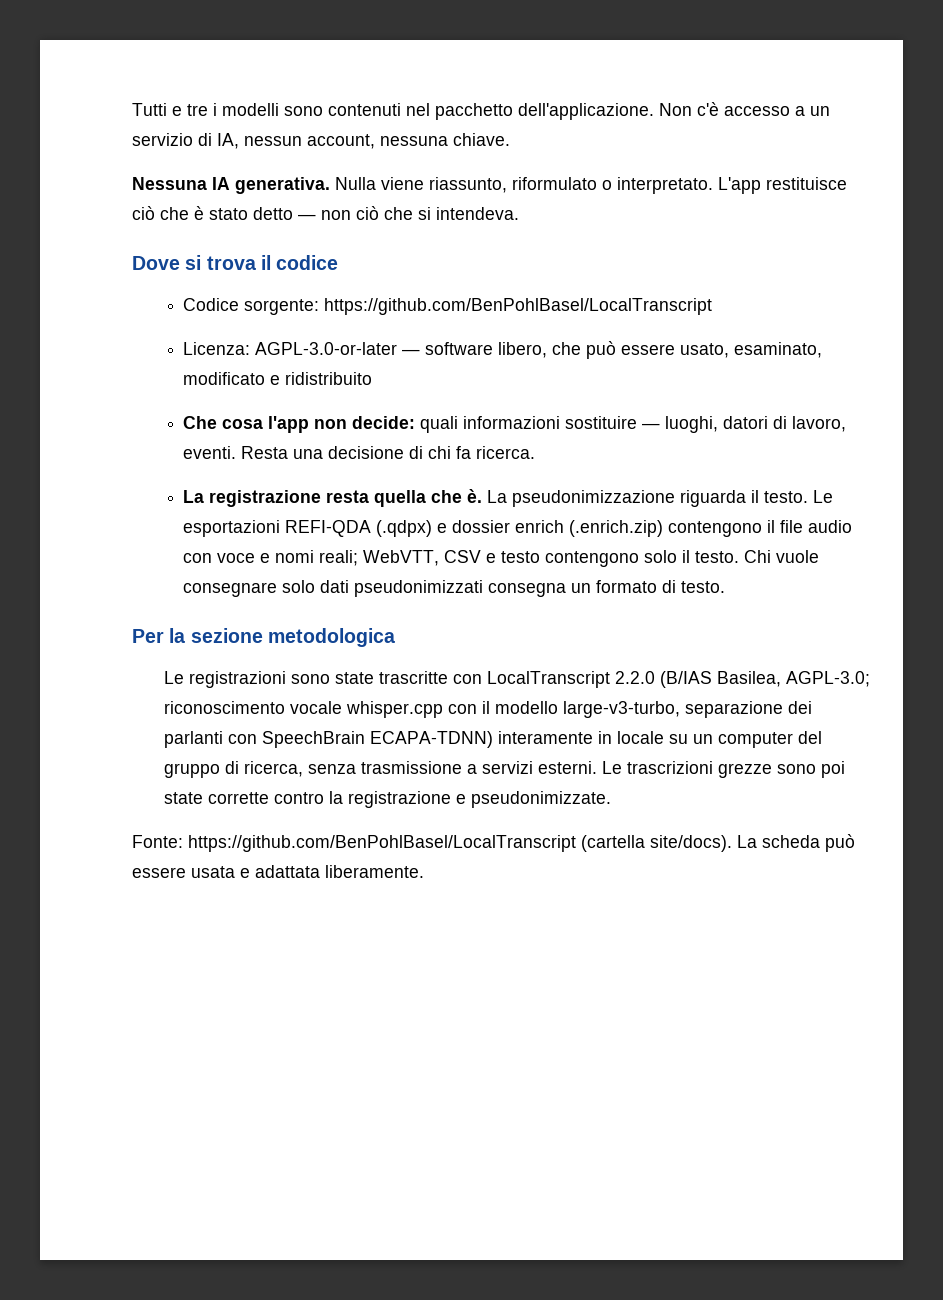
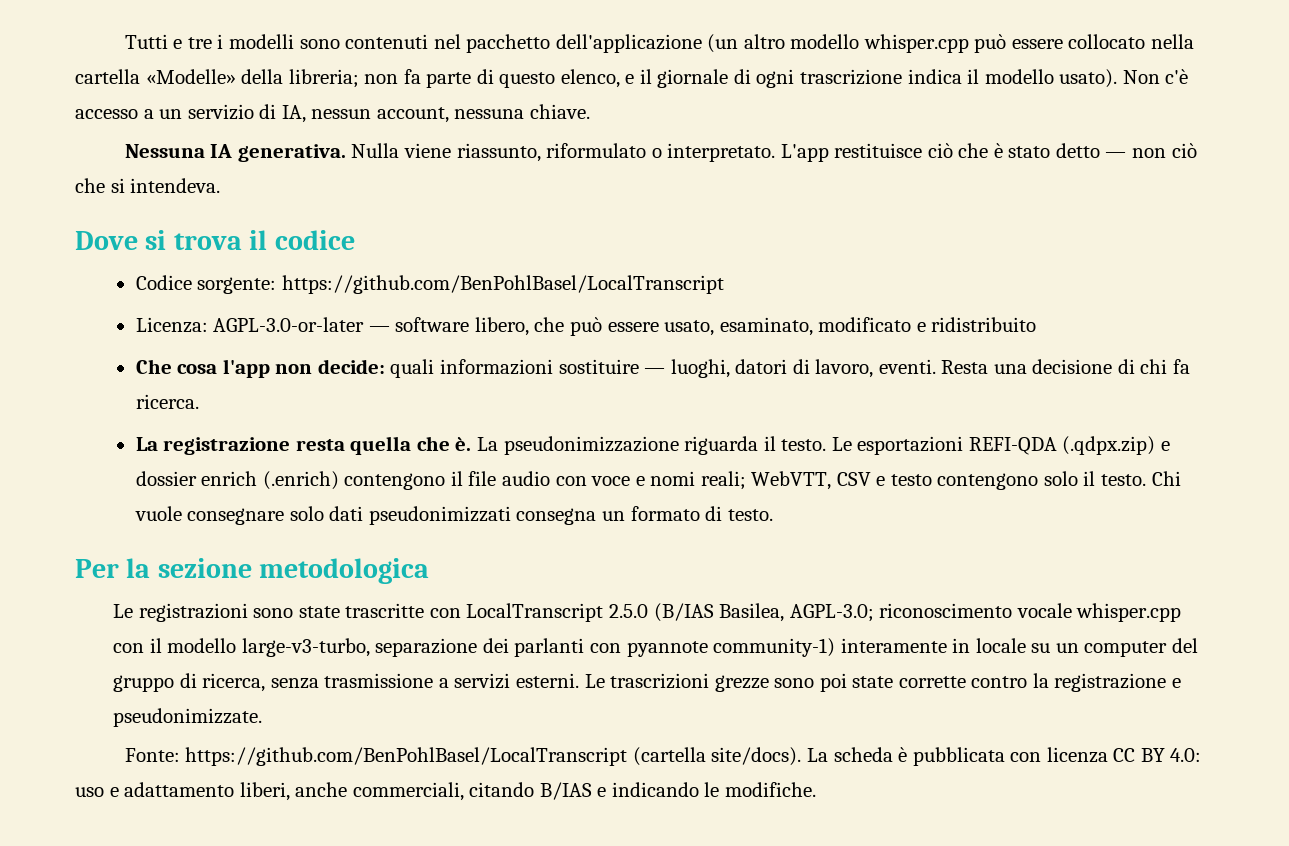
[518,103,654,120] dell'applicazione. -> [555,34,1194,53] [75,69,1118,88] dell'applicazione (un altro modello whisper.cpp può essere collocato nella cartella «Modelle» della libreria; non fa parte di questo elenco, e il giornale di ogni trascrizione indica il modello usato).
[376,520,433,537] (.qdpx) -> [1062,436,1156,455] (.qdpx.zip)
[569,520,664,537] (.enrich.zip) -> [262,471,339,490] (.enrich)
[615,671,656,684] 2.2.0 -> [608,604,648,618] 2.5.0
[262,731,494,748] SpeechBrain ECAPA-TDNN) -> [626,638,836,657] pyannote community-1)
[825,834,855,852] [132,865,424,878] può essere usata e adattata liberamente. -> [898,747,1202,766] [75,782,816,801] è pubblicata con licenza CC BY 4.0: uso e adattamento liberi, anche commerciali, citando B/IAS e indicando le modifiche.

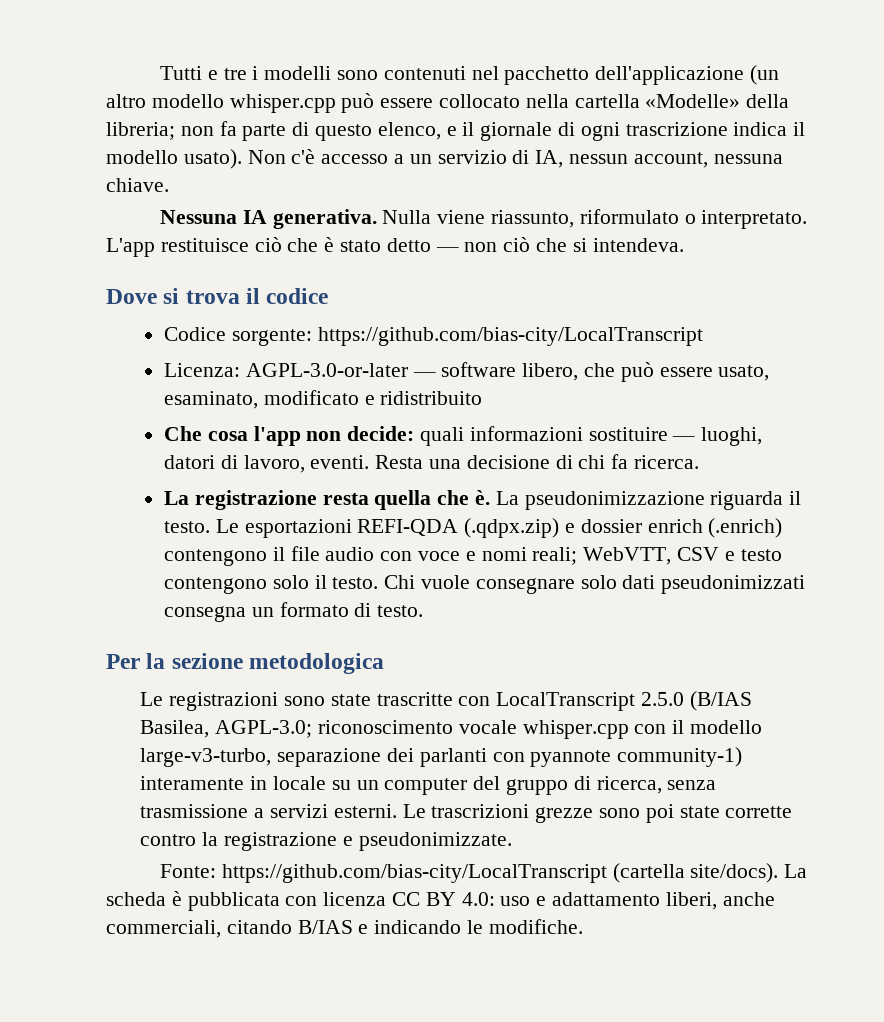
[281,275,724,294] https://github.com/BenPohlBasel/LocalTranscript -> [317,327,703,346] https://github.com/bias-city/LocalTranscript
[185,747,628,766] https://github.com/BenPohlBasel/LocalTranscript -> [221,864,607,883] https://github.com/bias-city/LocalTranscript

